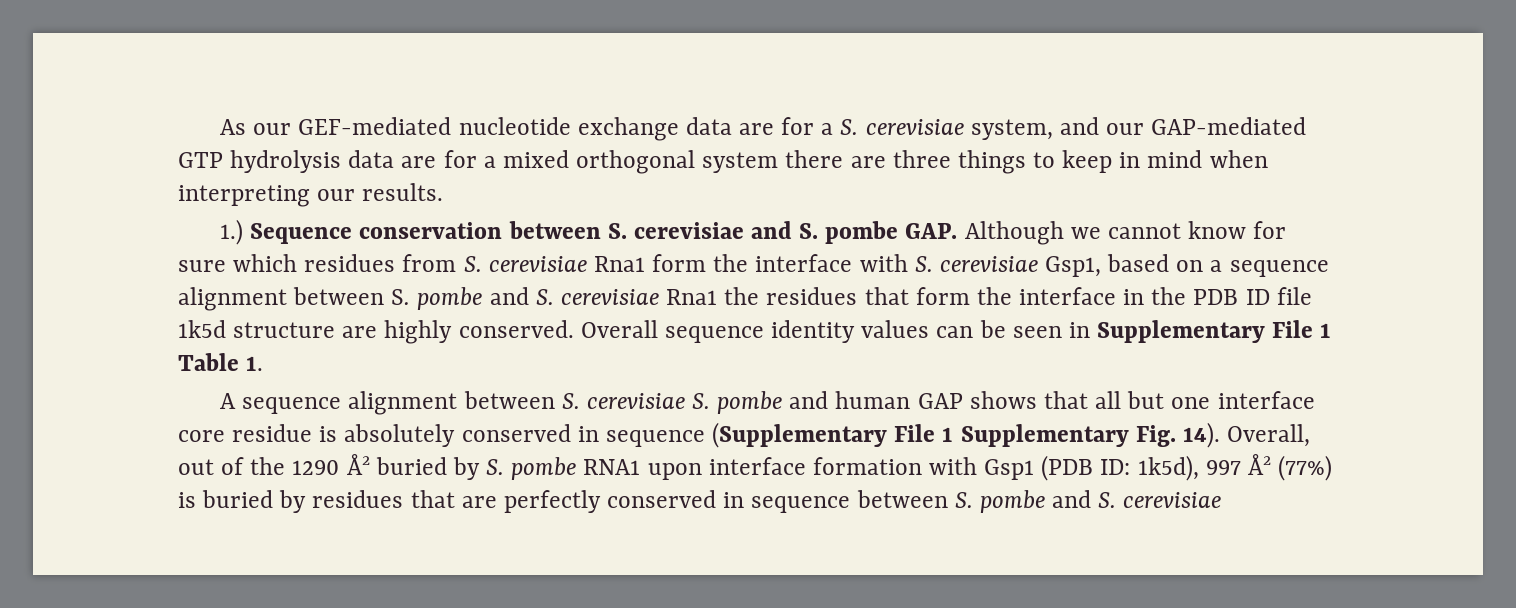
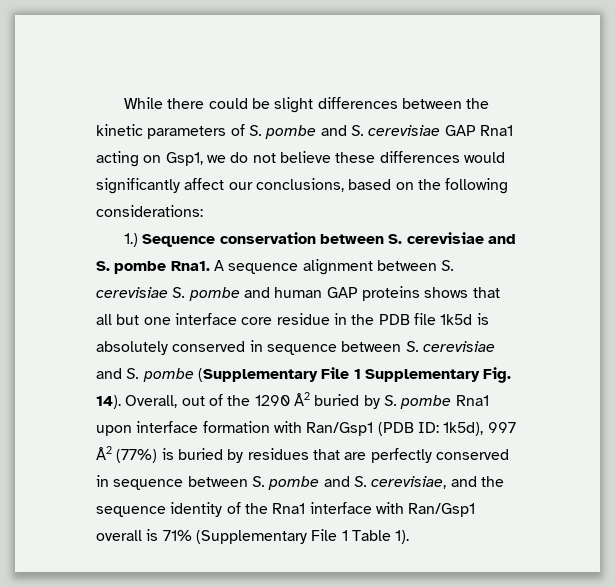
[220,117,1307,141] [178,150,1268,174] [178,183,444,207] As our GEF-mediated nucleotide exchange data are for a S. cerevisiae system, and our GAP-mediated GTP hydrolysis data are for a mixed orthogonal system there are three things to keep in mind when interpreting our results. -> [123,97,490,113] [96,124,513,139] [96,151,505,167] [96,178,509,194] [96,205,203,217] While there could be slight differences between the kinetic parameters of S. pombe and S. cerevisiae GAP Rna1 acting on Gsp1, we do not believe these differences would significantly affect our conclusions, based on the following considerations:
[905,221,1287,245] [178,254,1329,277] [178,287,1312,311] [178,320,1332,344] [178,353,264,371] GAP. Although we cannot know for sure which residues from S. cerevisiae Rna1 form the interface with S. cerevisiae Gsp1, based on a sequence alignment between S. pombe and S. cerevisiae Rna1 the residues that form the interface in the PDB ID file 1k5d structure are highly conserved. Overall sequence identity values can be seen in Supplementary File 1 Table 1. // -> [170,261,210,271] Rna1.
(963, 401) none -> [361,286,420,301] proteins
(313, 433) none -> [333,313,473,325] in the PDB file 1k5d
(705, 438) none -> [341,341,495,352] [96,368,194,382] between S. cerevisiae and S. pombe
[583,459,641,475] RNA1 -> [455,395,489,406] Rna1
[984,459,1035,480] Gsp1 -> [306,422,374,436] Ran/Gsp1
[1123,492,1222,508] cerevisiae -> [371,476,504,489] [96,502,476,517] [96,529,410,544] cerevisiae, and the sequence identity of the Rna1 interface with Ran/Gsp1 overall is 71% (Supplementary File 1 Table 1).

